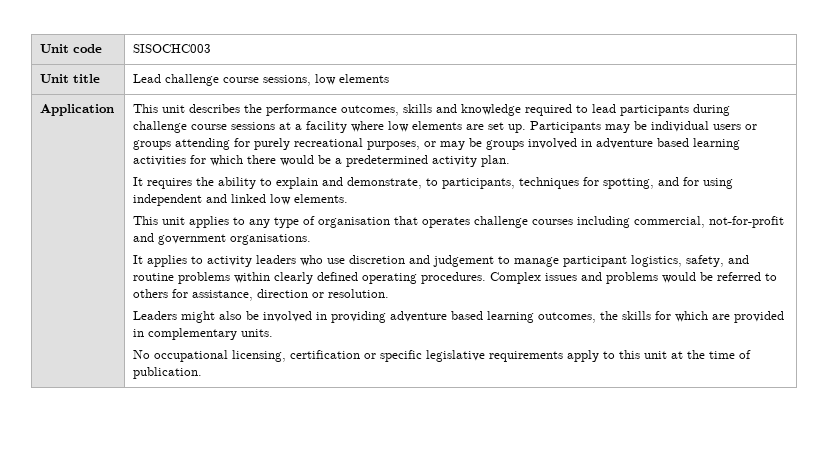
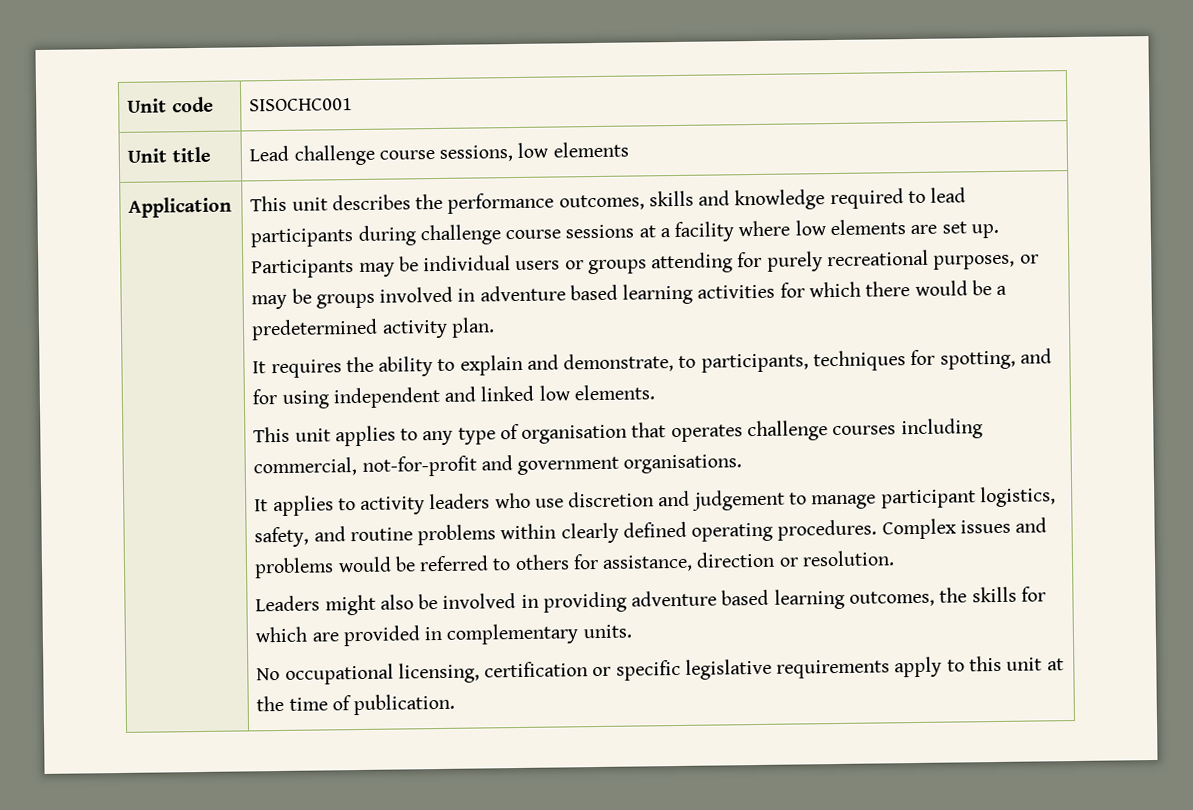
[133,44,212,53] SISOCHC003 -> [249,98,354,112] SISOCHC001

